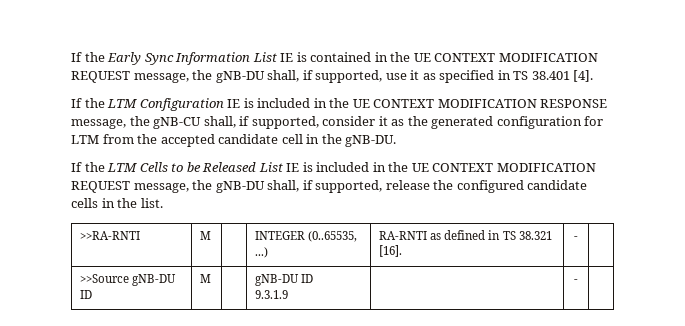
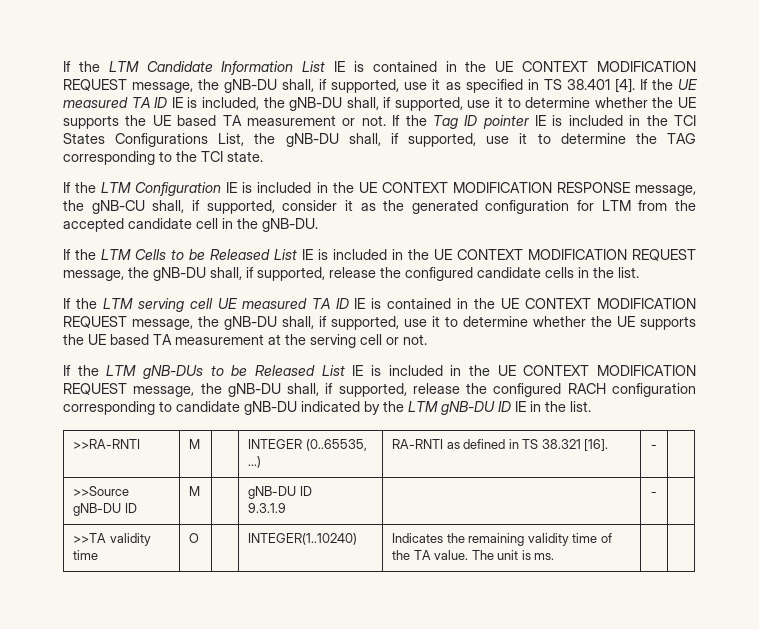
[71,52,174,65] If the Early Sync -> [63,61,213,72] If the LTM Candidate
(594, 76) none -> [639,79,698,90] [63,97,696,111] [63,115,697,129] [63,133,696,147] [63,151,263,165] If the UE measured TA ID IE is included, the gNB-DU shall, if supported, use it to determine whether the UE supports the UE based TA measurement or not. If the Tag ID pointer IE is included in the TCI States Configurations List, the gNB-DU shall, if supported, use it to determine the TAG corresponding to the TCI state.
(163, 203) none -> [63,298,696,312] [63,316,696,330] [63,334,427,348] [63,365,697,379] [63,383,696,397] [63,401,591,415] // If the LTM serving cell UE measured TA ID IE is contained in the UE CONTEXT MODIFICATION REQUEST message, the gNB-DU shall, if supported, use it to determine whether the UE supports the UE based TA measurement at the serving cell or not. // If the LTM gNB-DUs to be Released List IE is included in the UE CONTEXT MODIFICATION REQUEST message, the gNB-DU shall, if supported, release the configured RACH configuration corresponding to candidate gNB-DU indicated by the LTM gNB-DU ID IE in the list.
(578, 281) none -> [73,533,151,546] [73,550,99,560] [189,533,200,543] [248,533,358,545] [392,533,612,546] [392,550,555,560] // >>TA validity time | O | | INTEGER(1..10240) | Indicates the remaining validity time of the TA value. The unit is ms. | |

